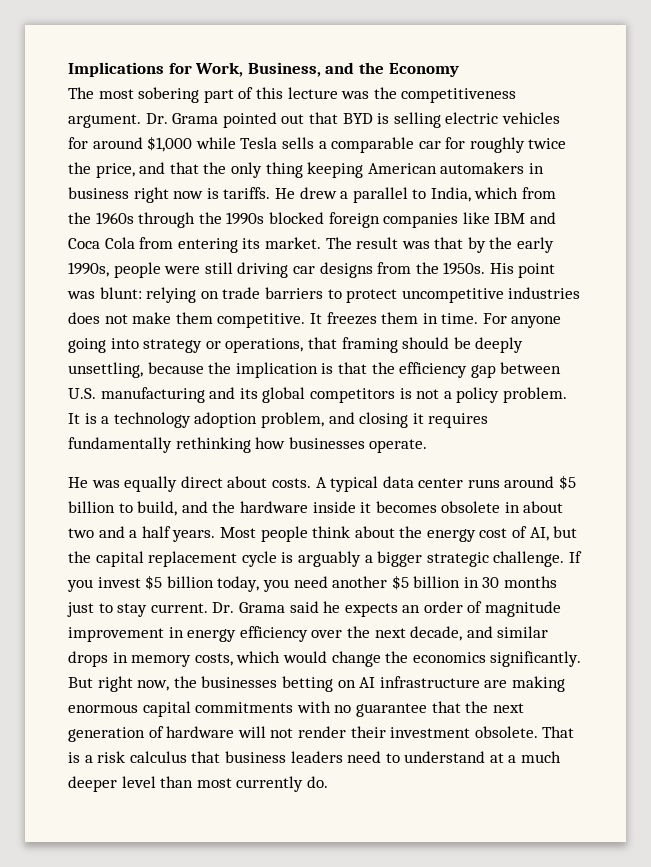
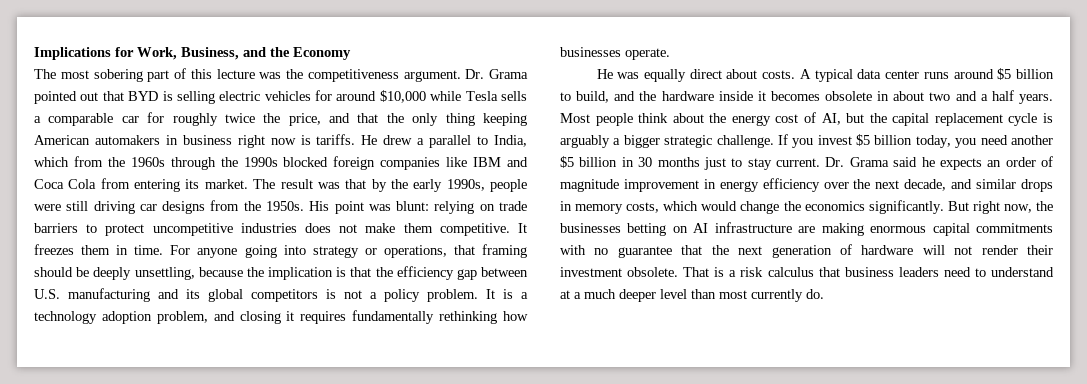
[147,136,193,152] $1,000 -> [379,90,426,103] $10,000

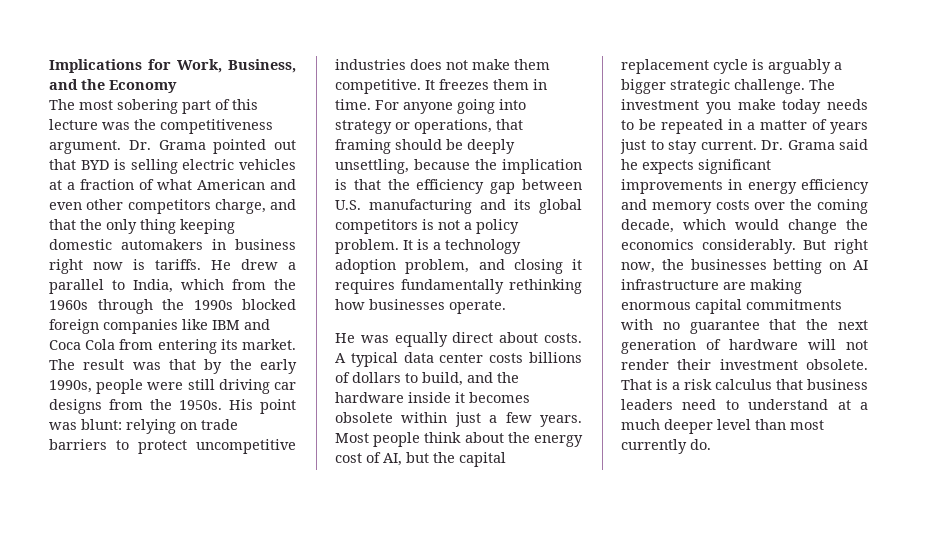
[315,90,527,103] [34,112,321,126] for around $10,000 while Tesla sells a comparable car for roughly twice the price, -> [49,179,296,190] [49,199,266,214] at a fraction of what American and even other competitors charge,
[34,135,90,145] American -> [49,239,112,250] domestic
[923,68,1054,80] runs around $5 billion -> [489,352,582,363] [335,372,401,383] costs billions of dollars
[877,90,1014,101] in about two and a half -> [401,412,532,427] within just a few
[777,134,1053,148] [560,156,700,168] If you invest $5 billion today, you need another $5 billion in 30 months -> [809,79,835,90] [621,99,868,114] [621,119,868,134] The investment you make today needs to be repeated in a matter of years
[987,156,1053,167] [560,178,1054,192] [560,201,660,214] an order of magnitude improvement in energy efficiency over the next decade, and similar drops in memory costs, -> [698,159,771,174] [621,179,869,194] [621,199,868,214] [621,219,674,233] significant improvements in energy efficiency and memory costs over the coming decade,
[868,200,944,214] significantly. -> [701,239,796,254] considerably.

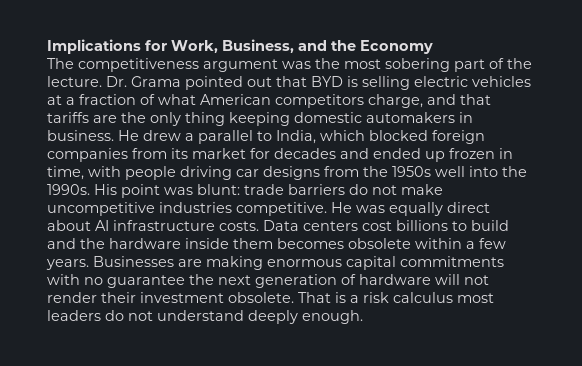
[79,99,258,114] [49,119,273,134] [49,140,121,154] most sobering part of this lecture was the competitiveness argument. -> [78,58,532,72] [47,76,102,87] competitiveness argument was the most sobering part of the lecture.
[270,179,296,190] [49,199,124,210] and even other -> (271, 99) none
(76, 224) none -> [47,112,117,123] tariffs are
[235,239,296,250] [49,259,201,274] business right now is tariffs. -> [47,130,114,141] business.
[232,279,296,290] [49,299,296,314] [49,319,270,334] [49,339,296,354] [49,359,297,374] [49,379,215,394] from the 1960s through the 1990s blocked foreign companies like IBM and Coca Cola from entering its market. The result was that by the early 1990s, people were still -> [369,130,485,144] [47,148,513,162] [47,166,176,180] blocked foreign companies from its market for decades and ended up frozen in time, with people
[179,399,296,414] [49,419,238,434] [49,439,296,454] [335,59,550,70] [335,79,547,94] [335,99,526,114] [335,119,523,134] [335,139,515,154] [335,159,582,174] [335,179,582,194] [335,199,582,214] [335,219,519,234] [335,239,521,254] [335,259,582,274] [335,279,582,294] [335,299,506,314] 1950s. His point was blunt: relying on trade barriers to protect uncompetitive industries does not make them competitive. It freezes them in time. For anyone going into strategy or operations, that framing should be deeply unsettling, because the implication is that the efficiency gap between U.S. manufacturing and its global competitors is not a policy problem. It is a technology adoption problem, and closing it requires fundamentally rethinking how businesses operate. // -> [392,166,527,177] [47,184,443,198] [47,202,327,216] 1950s well into the 1990s. His point was blunt: trade barriers do not make uncompetitive industries competitive.
[544,333,582,343] [335,352,582,367] [335,372,463,386] costs. A typical data center costs billions of dollars to build, -> [95,220,509,231] AI infrastructure costs. Data centers cost billions to build
[455,392,465,403] it -> [233,238,273,249] them
[454,412,481,427] just -> (462, 243) none
[335,432,583,447] [335,452,506,467] [621,59,842,74] [621,79,835,94] [621,99,868,114] [621,119,868,134] [620,139,868,154] [621,159,771,174] [621,179,869,194] [621,199,868,214] [621,219,868,234] [621,239,868,254] [621,259,868,274] [621,279,719,290] Most people think about the energy cost of AI, but the capital replacement cycle is arguably a bigger strategic challenge. The investment you make today needs to be repeated in a matter of years just to stay current. Dr. Grama said he expects significant improvements in energy efficiency and memory costs over the coming decade, which would change the economics considerably. But right now, the businesses betting on AI infrastructure -> [93,256,174,267] Businesses
[769,319,797,330] that -> (185, 281) none
[776,379,868,390] [621,399,868,410] [621,419,824,434] [621,439,711,454] that business leaders need to understand at a much deeper level than most currently do. -> [457,293,494,303] [47,310,363,324] most leaders do not understand deeply enough.

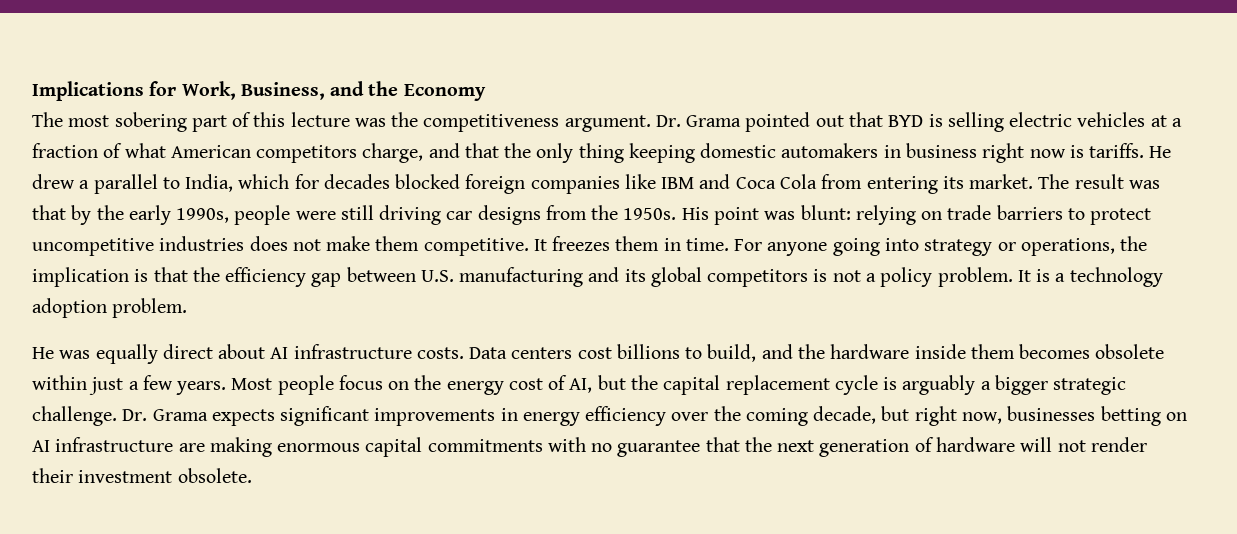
[78,58,532,72] [47,76,102,87] competitiveness argument was the most sobering part of the lecture. -> [68,112,651,132] most sobering part of this lecture was the competitiveness argument.
[47,112,117,123] tariffs are -> (499, 150) none
[47,130,114,141] business. -> [905,143,1145,163] business right now is tariffs.
(365, 135) none -> [294,174,390,189] for decades
[132,148,513,162] [47,166,176,180] from its market for decades and ended up frozen in time, with people -> [624,174,1160,194] [32,205,374,225] like IBM and Coca Cola from entering its market. The result was that by the early 1990s, people were still
[392,166,527,177] [47,184,443,198] [47,202,327,216] 1950s well into the 1990s. His point was blunt: trade barriers do not make uncompetitive industries competitive. -> [623,205,1152,225] [32,236,1148,256] [32,267,1163,287] [32,298,188,318] 1950s. His point was blunt: relying on trade barriers to protect uncompetitive industries does not make them competitive. It freezes them in time. For anyone going into strategy or operations, the implication is that the efficiency gap between U.S. manufacturing and its global competitors is not a policy problem. It is a technology adoption problem. //
[471,220,509,231] build -> [707,344,757,362] build,
(462, 243) none -> [89,377,124,395] just
[93,256,174,267] Businesses -> [231,375,1127,395] [32,406,1187,426] [32,437,174,452] Most people focus on the energy cost of AI, but the capital replacement cycle is arguably a bigger strategic challenge. Dr. Grama expects significant improvements in energy efficiency over the coming decade, but right now, businesses betting on AI infrastructure
(185, 281) none -> [705,437,740,452] that
[298,292,494,303] [47,310,363,324] That is a risk calculus most leaders do not understand deeply enough. -> (252, 475) none

